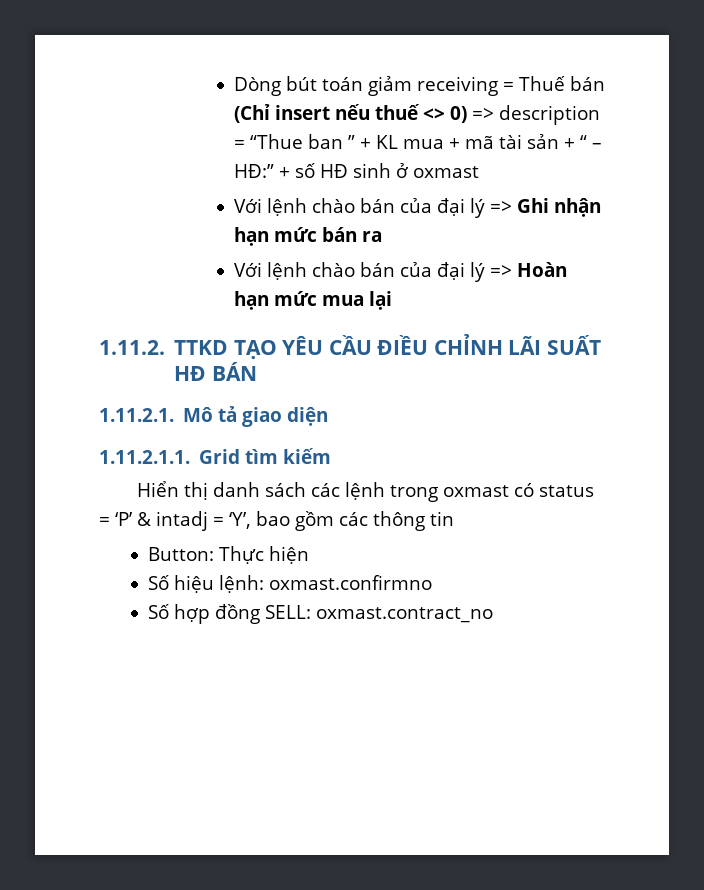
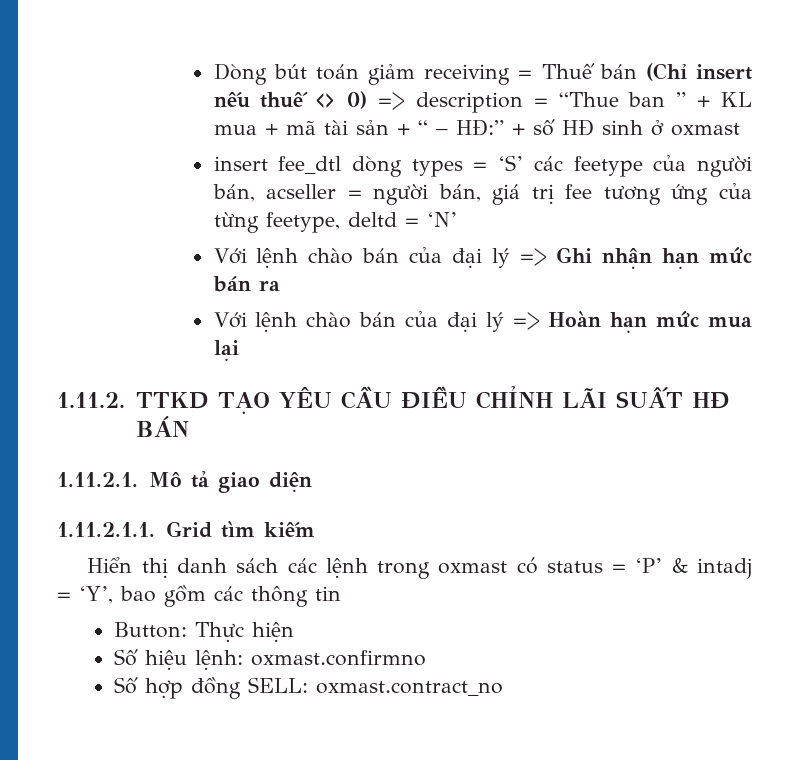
(479, 172) none -> [213,155,753,177] [212,183,752,205] [213,212,457,233] // insert fee_dtl dòng types = ‘S’ các feetype của người bán, acseller = người bán, giá trị fee tương ứng của từng feetype, deltd = ‘N’

